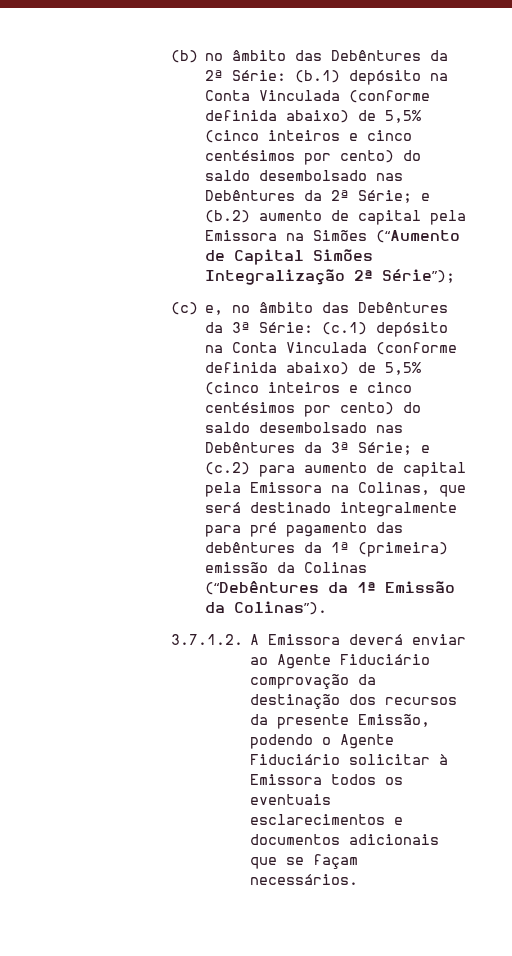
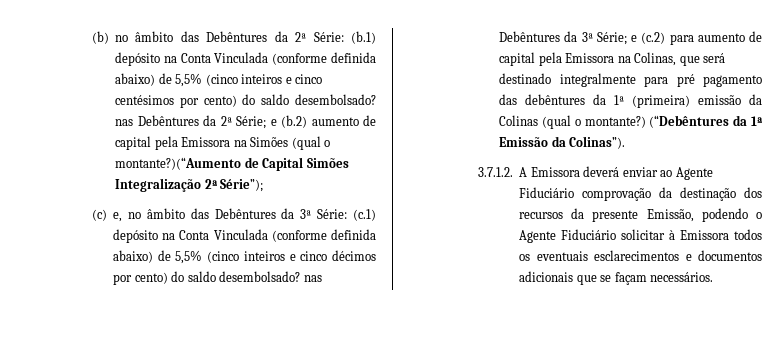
[258,170,367,181] desembolsado -> [295,94,376,105] desembolsado?
[375,230,460,243] (“Aumento -> [291,136,331,150] [115,157,242,170] (qual o montante?)(“Aumento
[204,402,421,417] [204,422,367,433] centésimos por cento) do saldo desembolsado -> [332,250,377,261] [113,271,301,285] décimos por cento) do saldo desembolsado?
(367, 567) none -> [541,115,646,129] (qual o montante?)

